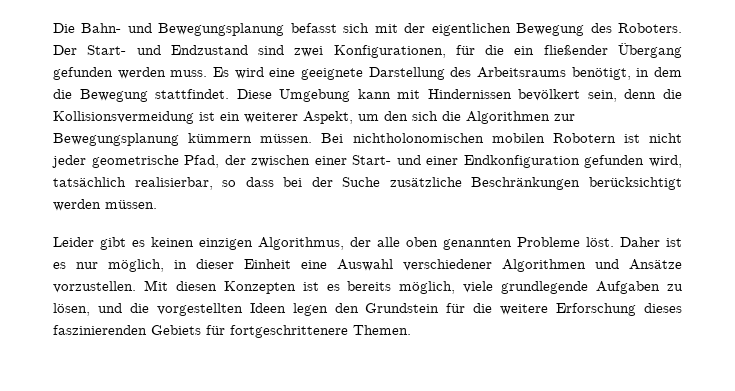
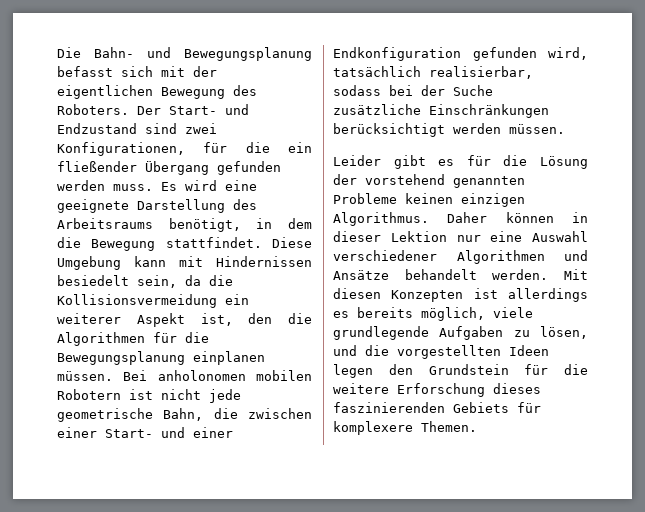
[518,89,657,102] bevölkert sein, denn -> [57,275,201,288] besiedelt sein, da
[199,112,215,121] ist -> (217, 301) none
[303,111,575,124] [53,133,253,146] Aspekt, um den sich die Algorithmen zur Bewegungsplanung kümmern -> [136,313,312,327] [57,332,209,346] [57,351,265,365] Aspekt ist, den die Algorithmen für die Bewegungsplanung einplanen
[352,133,484,143] nichtholonomischen -> [157,370,246,381] anholonomen
[52,155,246,168] jeder geometrische Pfad, der -> [209,389,241,403] [57,408,238,422] jede geometrische Bahn, die
[222,177,274,187] so dass -> [333,85,381,96] sodass
[471,177,581,190] Beschränkungen -> [429,104,549,118] Einschränkungen
[151,237,682,250] [53,259,291,272] keinen einzigen Algorithmus, der alle oben genannten Probleme löst. Daher ist es nur möglich, in dieser Einheit -> [466,155,588,169] [333,174,525,188] [333,193,525,207] [333,212,588,226] [333,231,481,242] für die Lösung der vorstehend genannten Probleme keinen einzigen Algorithmus. Daher können in dieser Lektion nur
[53,281,136,293] vorzustellen. -> [404,269,549,280] behandelt werden.
(319, 286) none -> [508,288,588,302] allerdings
[230,325,348,338] fortgeschrittenere -> [333,421,413,435] komplexere

